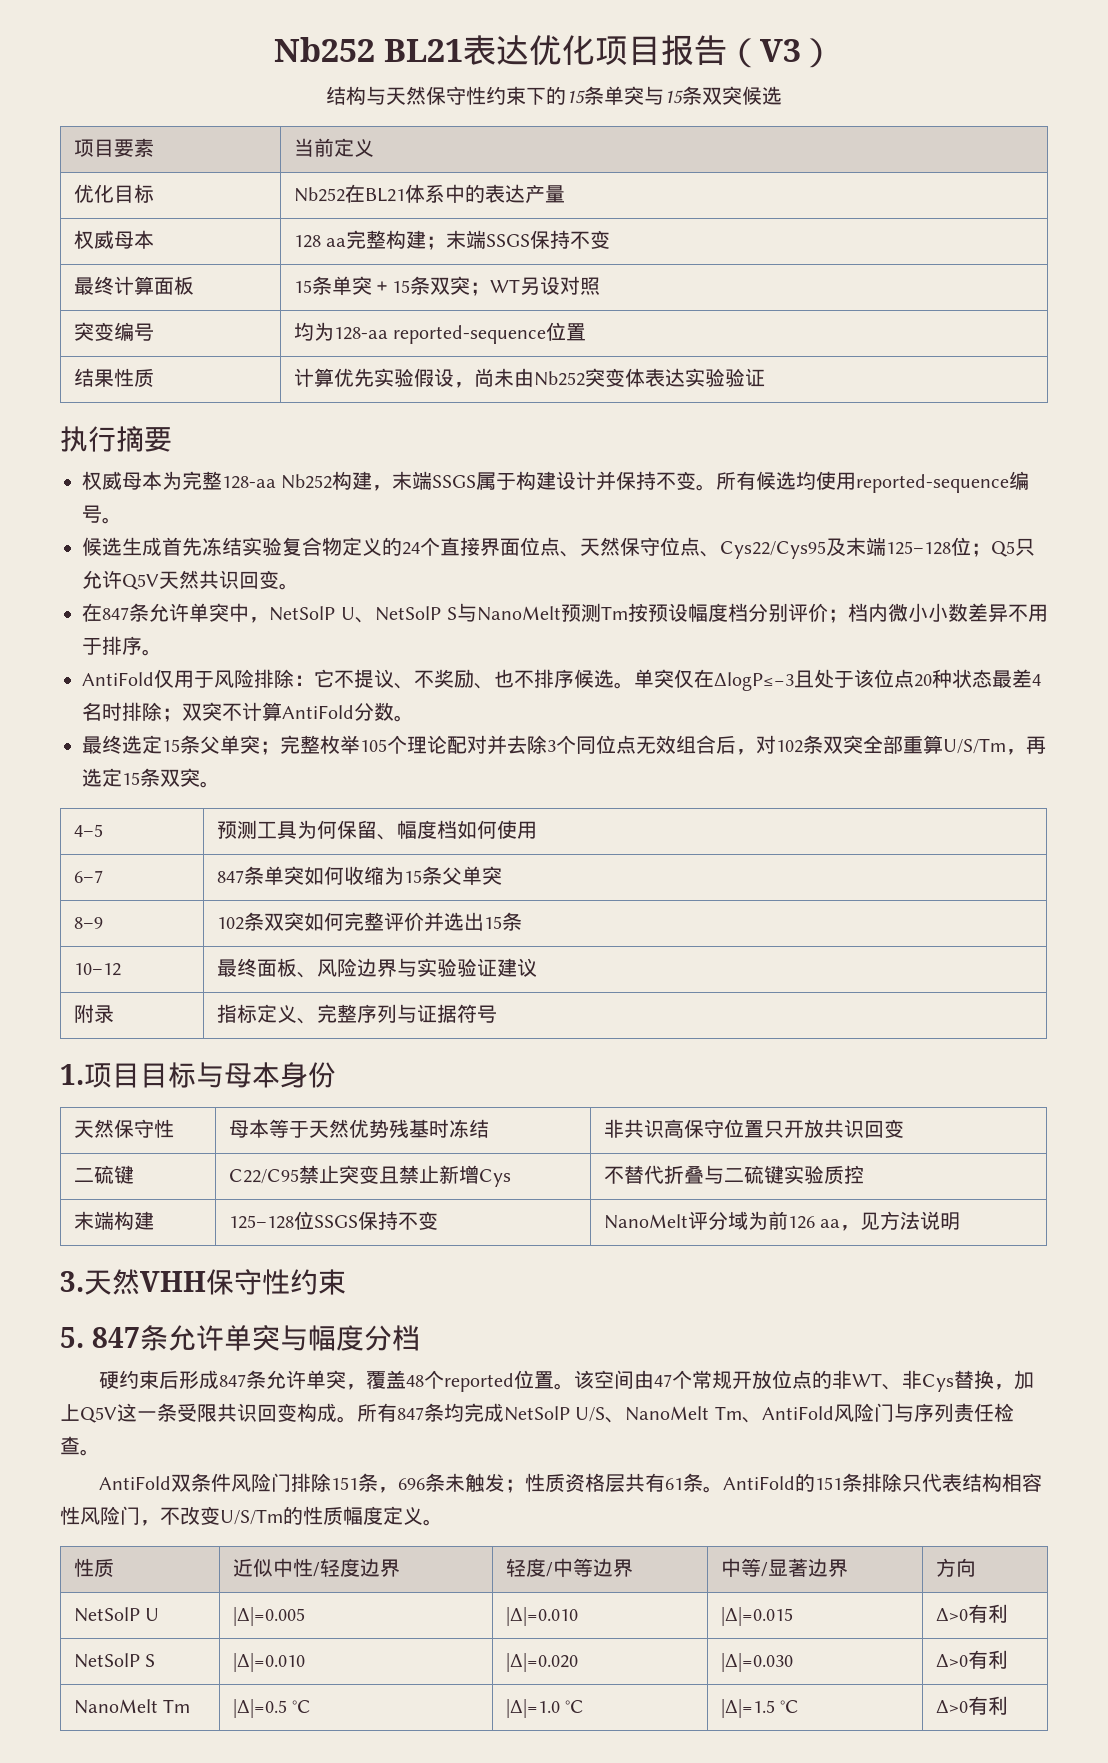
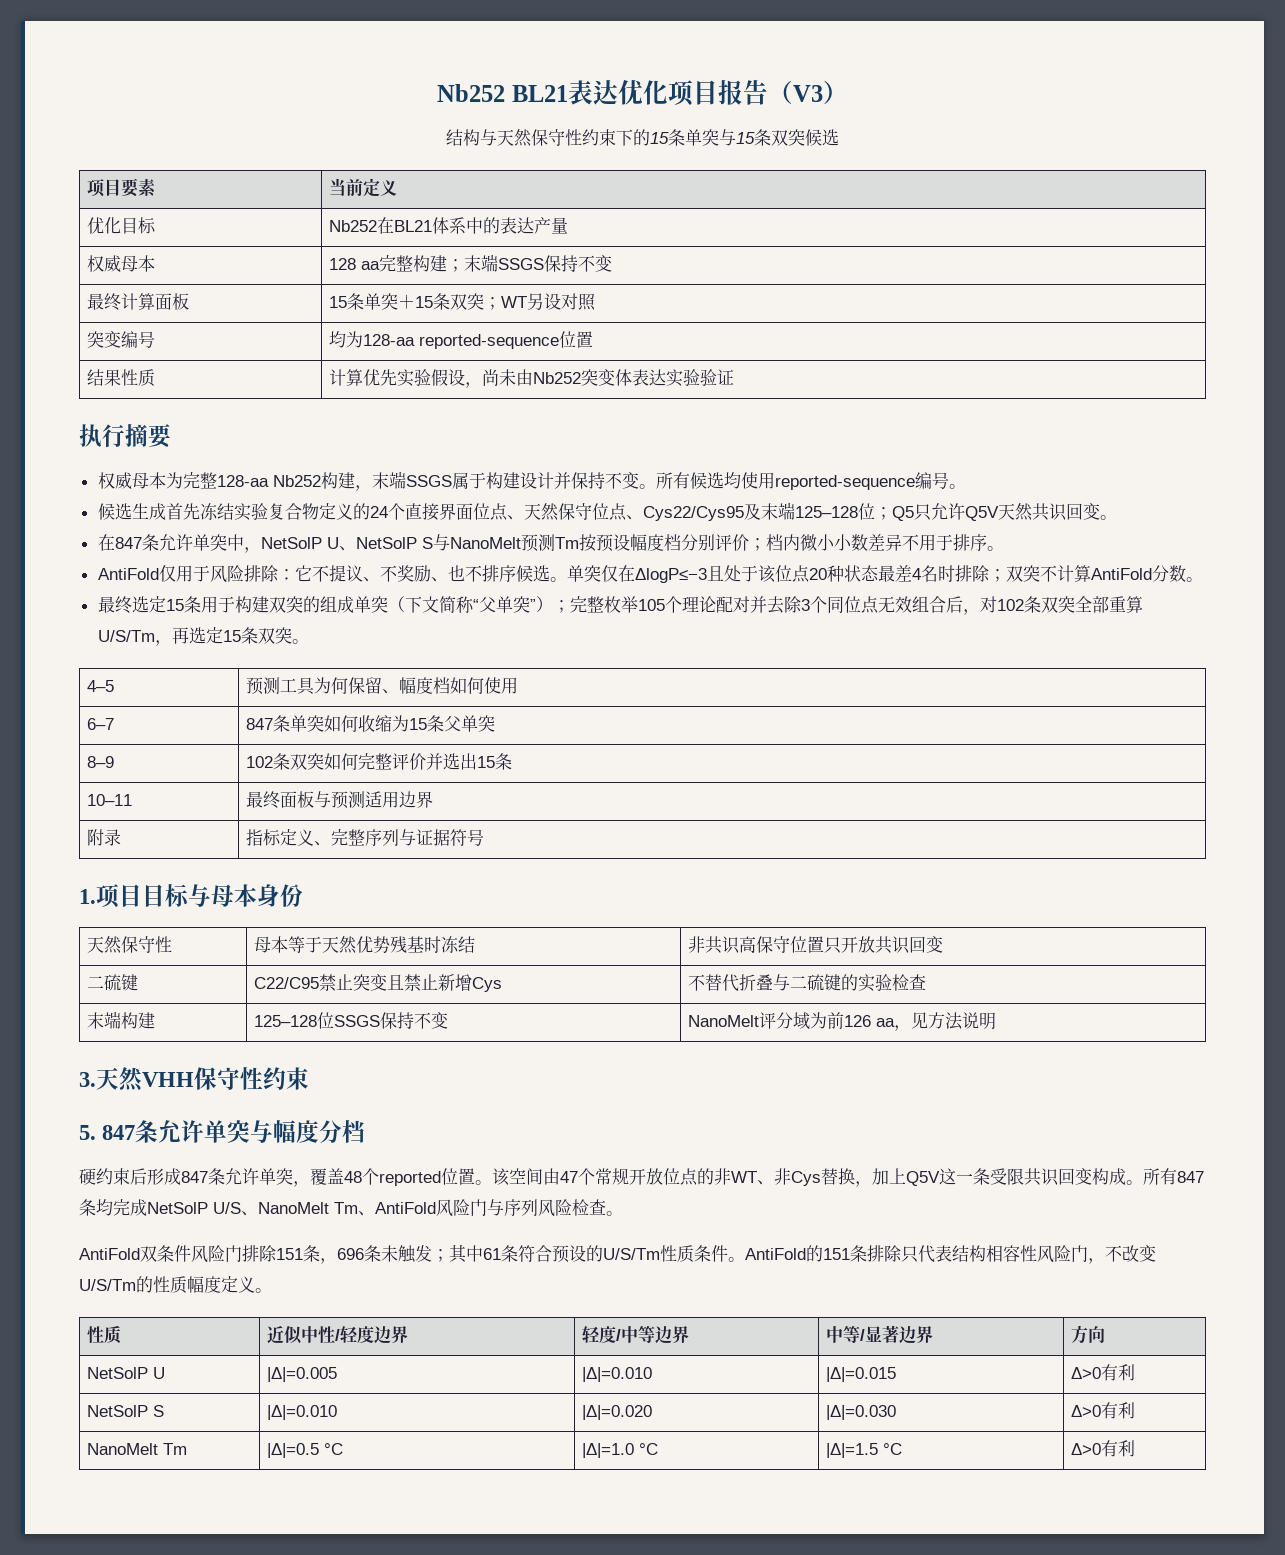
[200,735,260,754] 父单突 -> [200,596,553,613] 用于构建双突的组成单突（下文简称“父单突”）
[74,963,122,976] 10–12 -> [86,794,132,806] 10–11
[297,958,538,978] 、风险边界与实验验证建议 -> [313,791,433,809] 与预测适用边界
[784,1165,865,1184] 实验质控 -> [840,974,926,992] 的实验检查
[953,1403,994,1423] 责任 -> [538,1199,572,1217] 风险
[524,1473,703,1493] 性质资格层共有61条 -> [449,1244,728,1263] 其中61条符合预设的U/S/Tm性质条件

